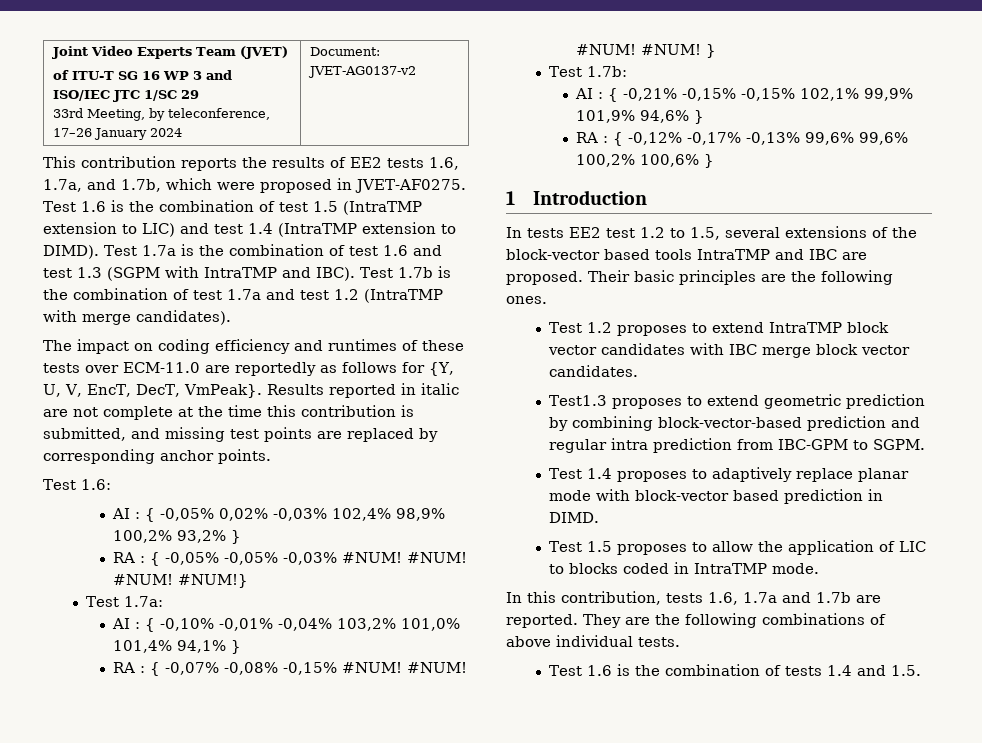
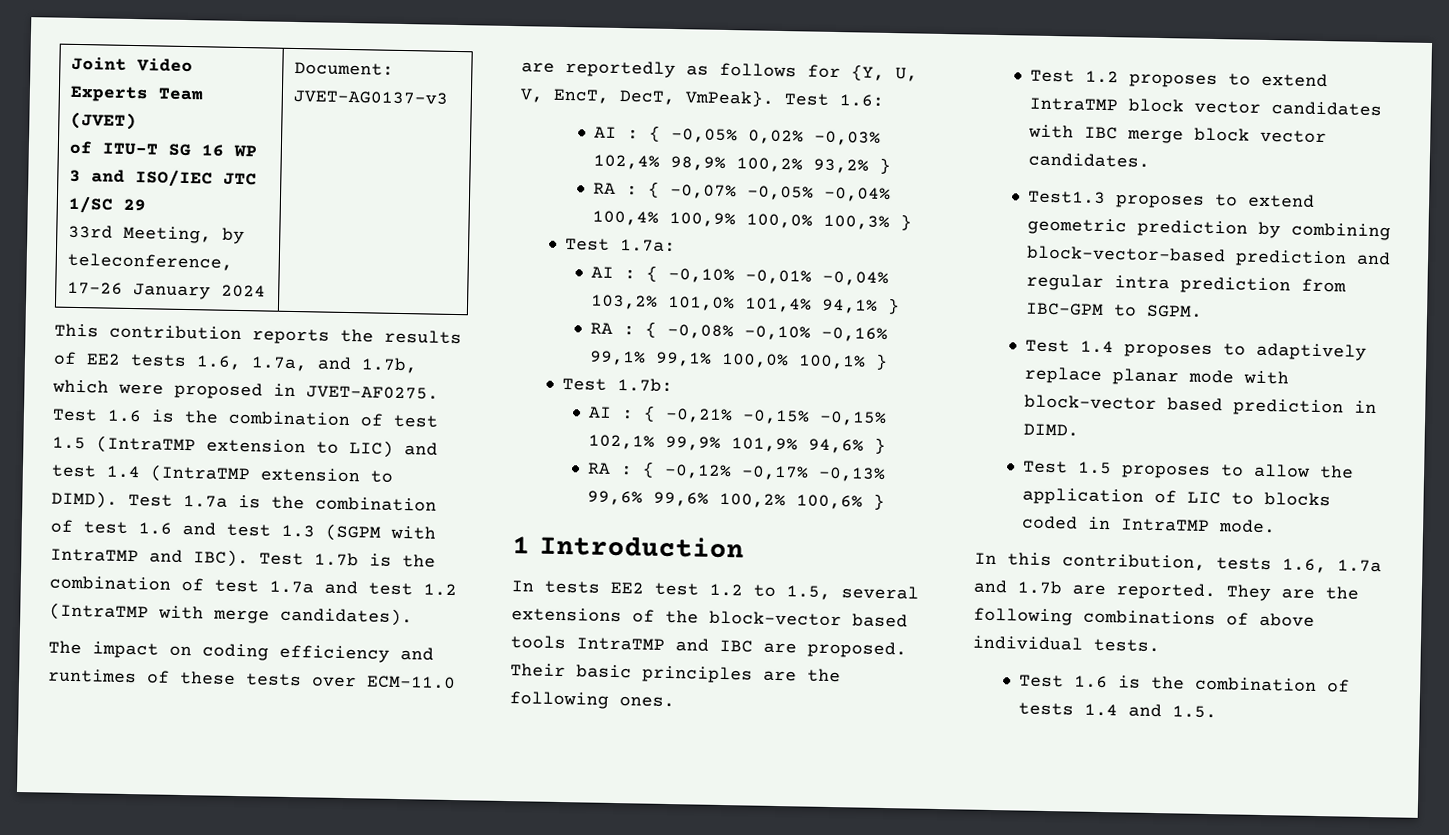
[308,66,417,78] JVET-AG0137-v2 -> [293,89,449,105] JVET-AG0137-v3
[266,383,459,398] [43,405,414,420] [43,427,438,442] [43,449,271,464] Results reported in italic are not complete at the time this contribution is submitted, and missing test points are replaced by corresponding anchor points. // -> (775, 98) none
[165,552,468,565] [113,574,249,588] -0,05% -0,05% -0,03% #NUM! #NUM! #NUM! #NUM!} -> [670,183,892,203] [592,210,913,231] -0,07% -0,05% -0,04% 100,4% 100,9% 100,0% 100,3% }
[165,662,468,675] [576,44,702,55] -0,07% -0,08% -0,15% #NUM! #NUM! #NUM! #NUM! -> [667,323,889,343] [589,350,867,370] -0,08% -0,10% -0,16% 99,1% 99,1% 100,0% 100,1%

